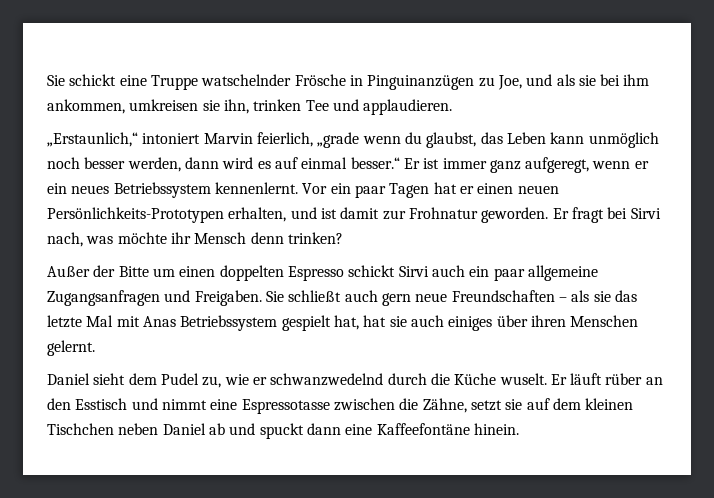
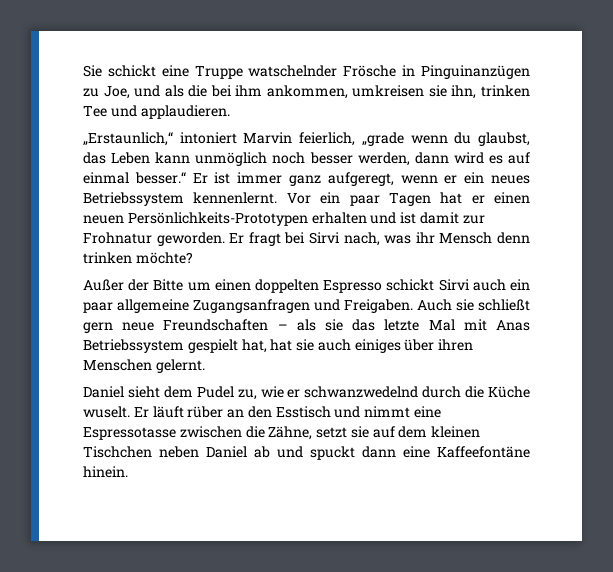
[578,75,596,86] sie -> [188,85,208,97] die
[228,207,287,222] erhalten, -> [311,212,367,224] erhalten
[117,232,167,244] möchte -> (412, 239) none
[287,232,343,244] trinken? -> [83,252,193,264] trinken möchte?
[265,290,378,302] Sie schließt auch -> [417,299,530,311] Auch sie schließt

